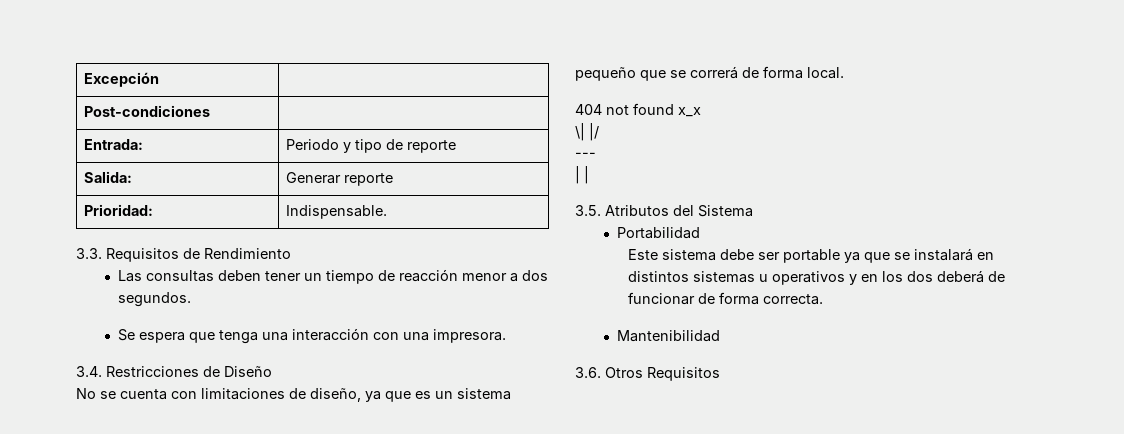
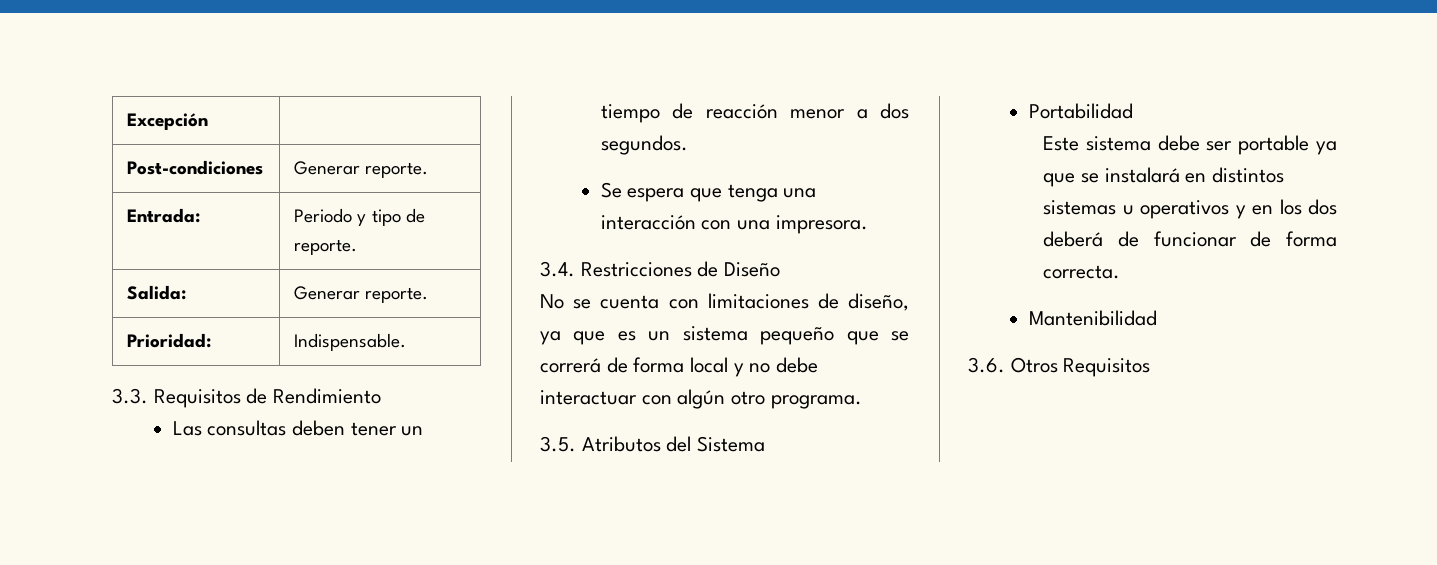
(211, 111) none -> [294,161,429,178] Generar reporte.
[407,140,457,153] reporte -> [294,240,358,255] reporte.
[344,173,394,186] reporte -> [365,288,429,303] reporte.
[807,67,844,79] [575,103,701,117] [575,123,599,141] [575,152,596,158] [575,166,589,184] local. // 404 not found x_x // \| |/ // --- // | | -> [690,357,819,377] [540,389,862,409] local y no debe interactuar con algún otro programa.

